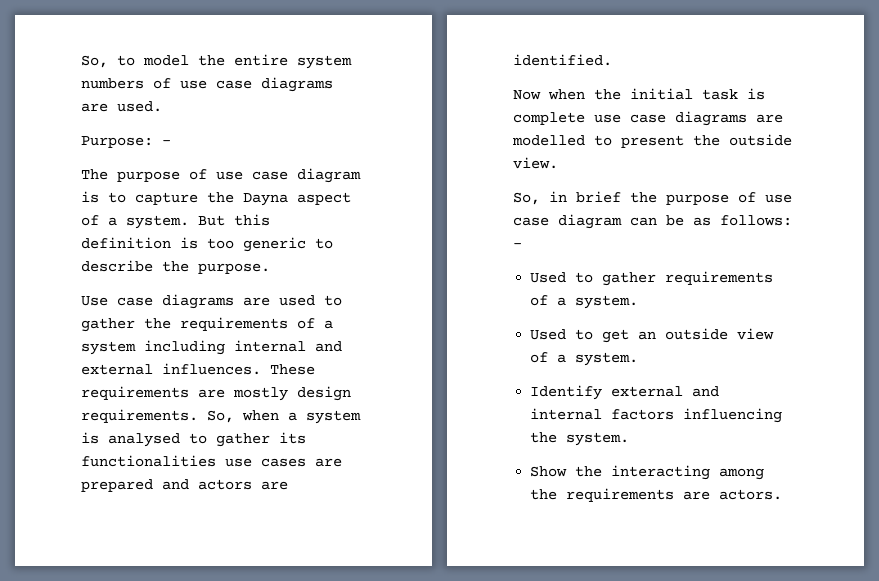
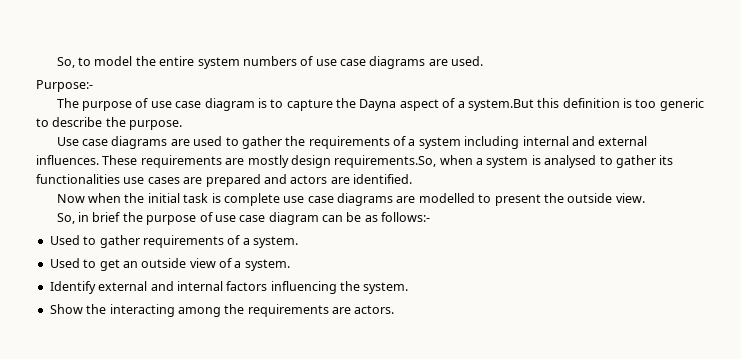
[81,136,171,148] Purpose: - -> [36,80,93,92] Purpose:-
[126,215,225,229] system. But -> [467,99,534,111] system.But
[81,409,234,423] requirements. So, -> [334,155,437,168] requirements.So,
[720,215,792,226] [513,243,522,248] follows: - -> [381,212,431,222] follows:-

